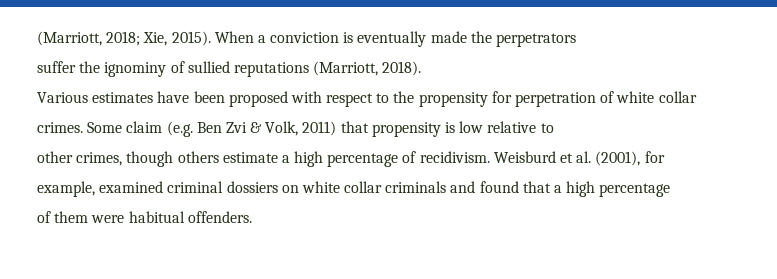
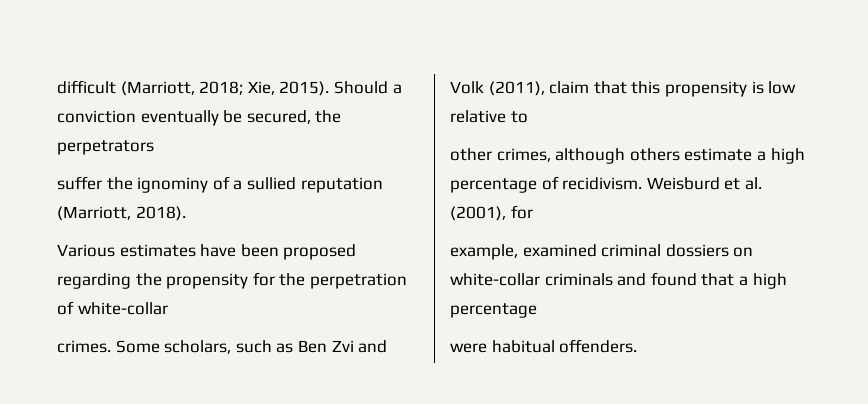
(37, 38) none -> [57,80,116,94] difficult
[214,31,254,43] When -> [333,81,388,94] Should
[343,31,467,47] is eventually made -> [140,110,311,126] eventually be secured,
[187,61,309,77] sullied reputations -> [233,177,383,193] a sullied reputation
[290,91,390,107] with respect to -> [57,273,131,289] regarding
(512, 97) none -> [279,273,306,286] the
[616,91,697,103] white collar -> [77,302,168,315] white-collar
[126,121,369,137] claim (e.g. Ben Zvi & Volk, 2011) that -> [164,340,388,354] [450,81,661,96] scholars, such as Ben Zvi and Volk (2011), claim that this
[126,151,174,167] though -> [555,148,626,164] although
[301,181,383,193] white collar -> [450,273,540,286] white-collar
[37,211,89,223] of them -> (537, 310) none

